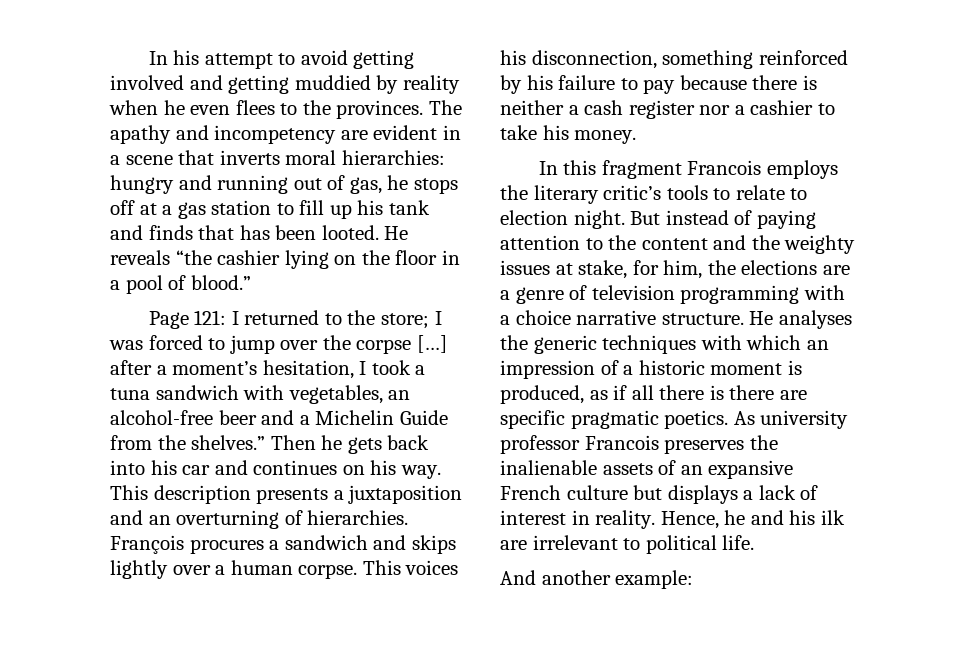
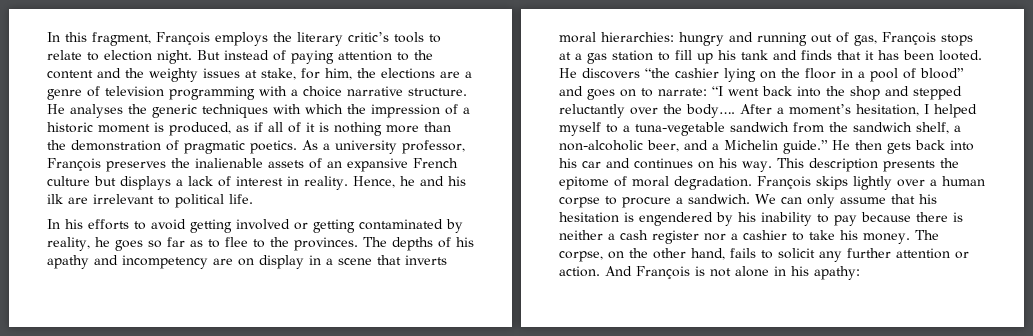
[148,50,415,69] [110,75,460,94] [109,100,462,119] [110,125,461,144] [110,150,445,165] [110,175,458,194] [110,200,430,219] [110,225,409,240] [110,250,460,269] [110,275,251,294] [148,310,442,329] [109,335,447,354] [110,360,426,379] [110,385,411,404] [110,410,448,425] [110,435,430,454] [110,460,441,479] [110,485,463,504] [110,510,409,529] [110,535,456,554] [110,560,459,579] [500,50,848,69] [500,75,817,94] [500,100,835,119] [500,125,637,144] [538,160,762,179] In his attempt to avoid getting involved and getting muddied by reality when he even flees to the provinces. The apathy and incompetency are evident in a scene that inverts moral hierarchies: hungry and running out of gas, he stops off at a gas station to fill up his tank and finds that has been looted. He reveals “the cashier lying on the floor in a pool of blood.” // Page 121: I returned to the store; I was forced to jump over the corpse […] after a moment’s hesitation, I took a tuna sandwich with vegetables, an alcohol-free beer and a Michelin Guide from the shelves.” Then he gets back into his car and continues on his way. This description presents a juxtaposition and an overturning of hierarchies. François procures a sandwich and skips lightly over a human corpse. This voices his disconnection, something reinforced by his failure to pay because there is neither a cash register nor a cashier to take his money. // In this fragment Francois -> [47,32,210,46] In this fragment, François
[806,340,829,350] an -> [347,104,366,114] the
[659,385,807,400] [500,410,849,429] [500,435,659,454] there is there are specific pragmatic poetics. As university professor Francois -> [288,122,451,136] [47,140,465,154] [47,158,101,171] of it is nothing more than the demonstration of pragmatic poetics. As a university professor, François
[500,570,694,589] And another example: -> [47,219,463,233] [47,237,474,251] [47,255,447,269] [559,32,973,46] [559,50,982,64] [559,68,964,82] [559,86,962,100] [559,104,977,118] [559,122,961,136] [559,140,974,154] [559,158,959,172] [559,176,985,190] [559,194,937,208] [559,212,963,226] [559,230,939,244] [559,248,969,262] [559,266,860,280] In his efforts to avoid getting involved or getting contaminated by reality, he goes so far as to flee to the provinces. The depths of his apathy and incompetency are on display in a scene that inverts moral hierarchies: hungry and running out of gas, François stops at a gas station to fill up his tank and finds that it has been looted. He discovers “the cashier lying on the floor in a pool of blood” and goes on to narrate: “I went back into the shop and stepped reluctantly over the body…. After a moment’s hesitation, I helped myself to a tuna-vegetable sandwich from the sandwich shelf, a non-alcoholic beer, and a Michelin guide.” He then gets back into his car and continues on his way. This description presents the epitome of moral degradation. François skips lightly over a human corpse to procure a sandwich. We can only assume that his hesitation is engendered by his inability to pay because there is neither a cash register nor a cashier to take his money. The corpse, on the other hand, fails to solicit any further attention or action. And François is not alone in his apathy:

